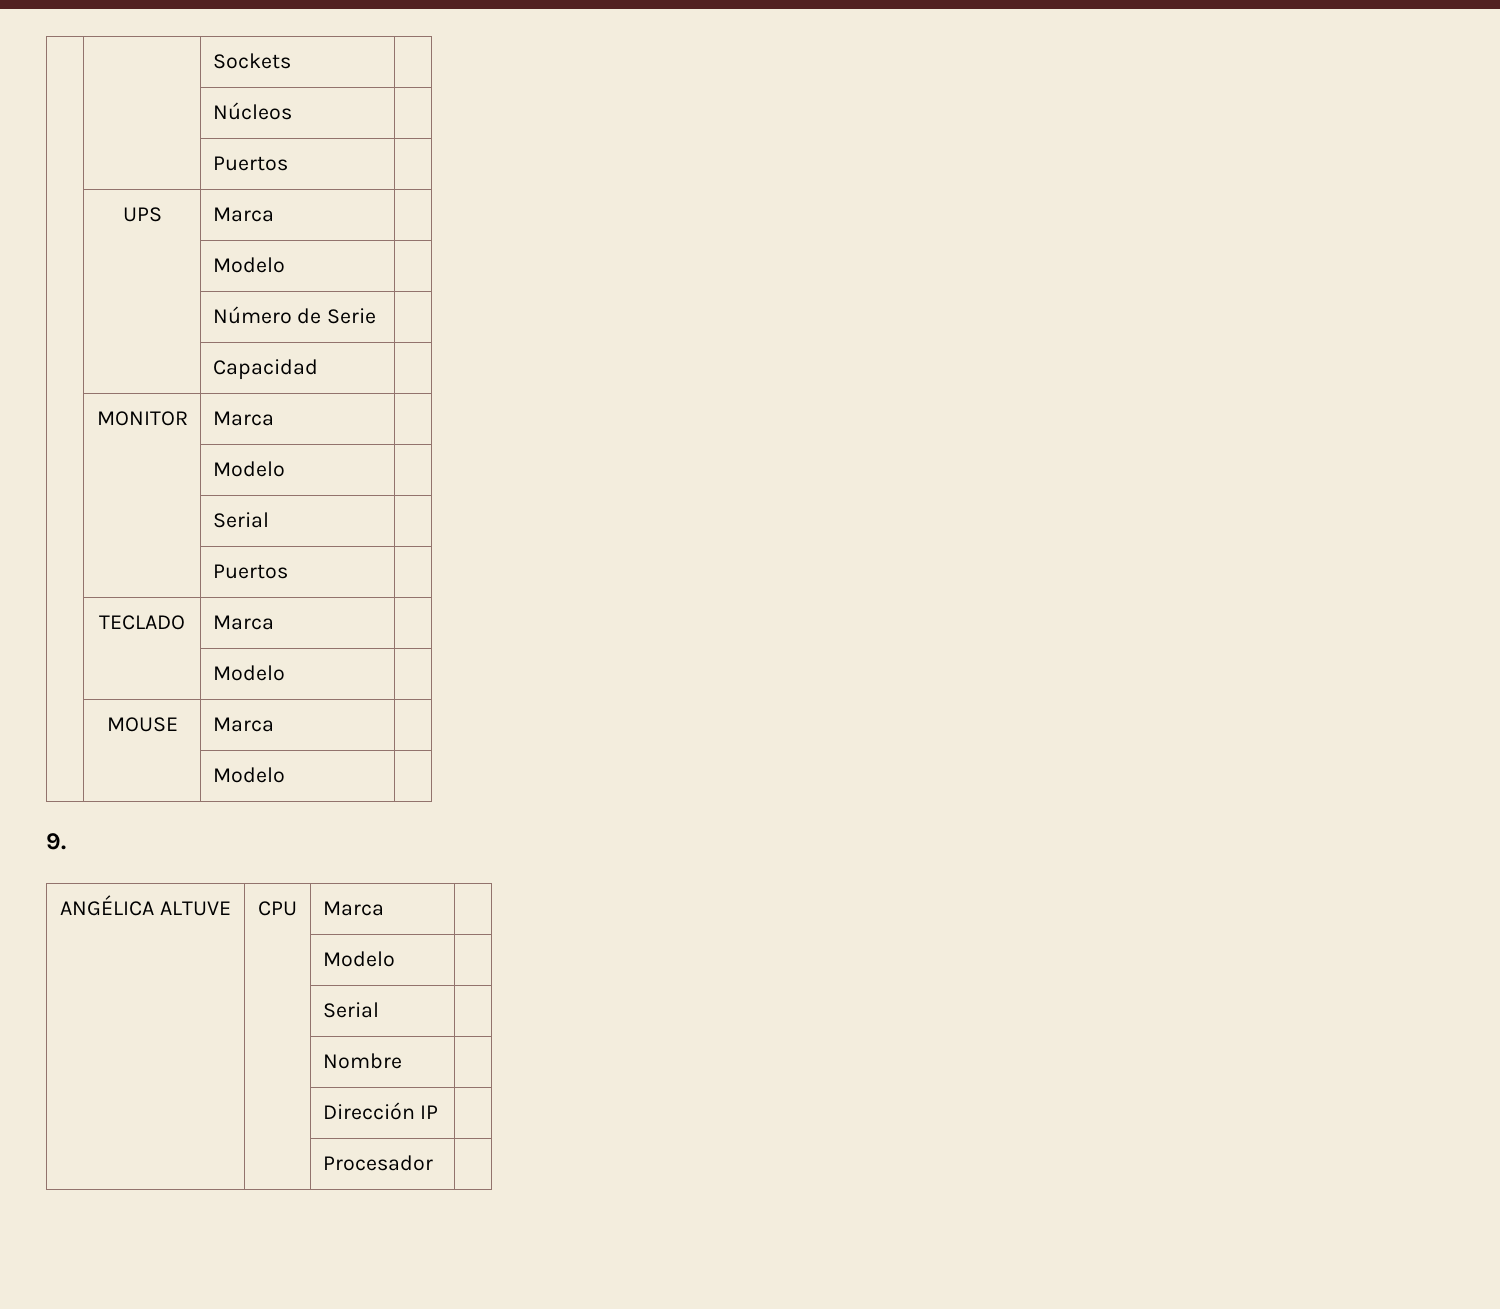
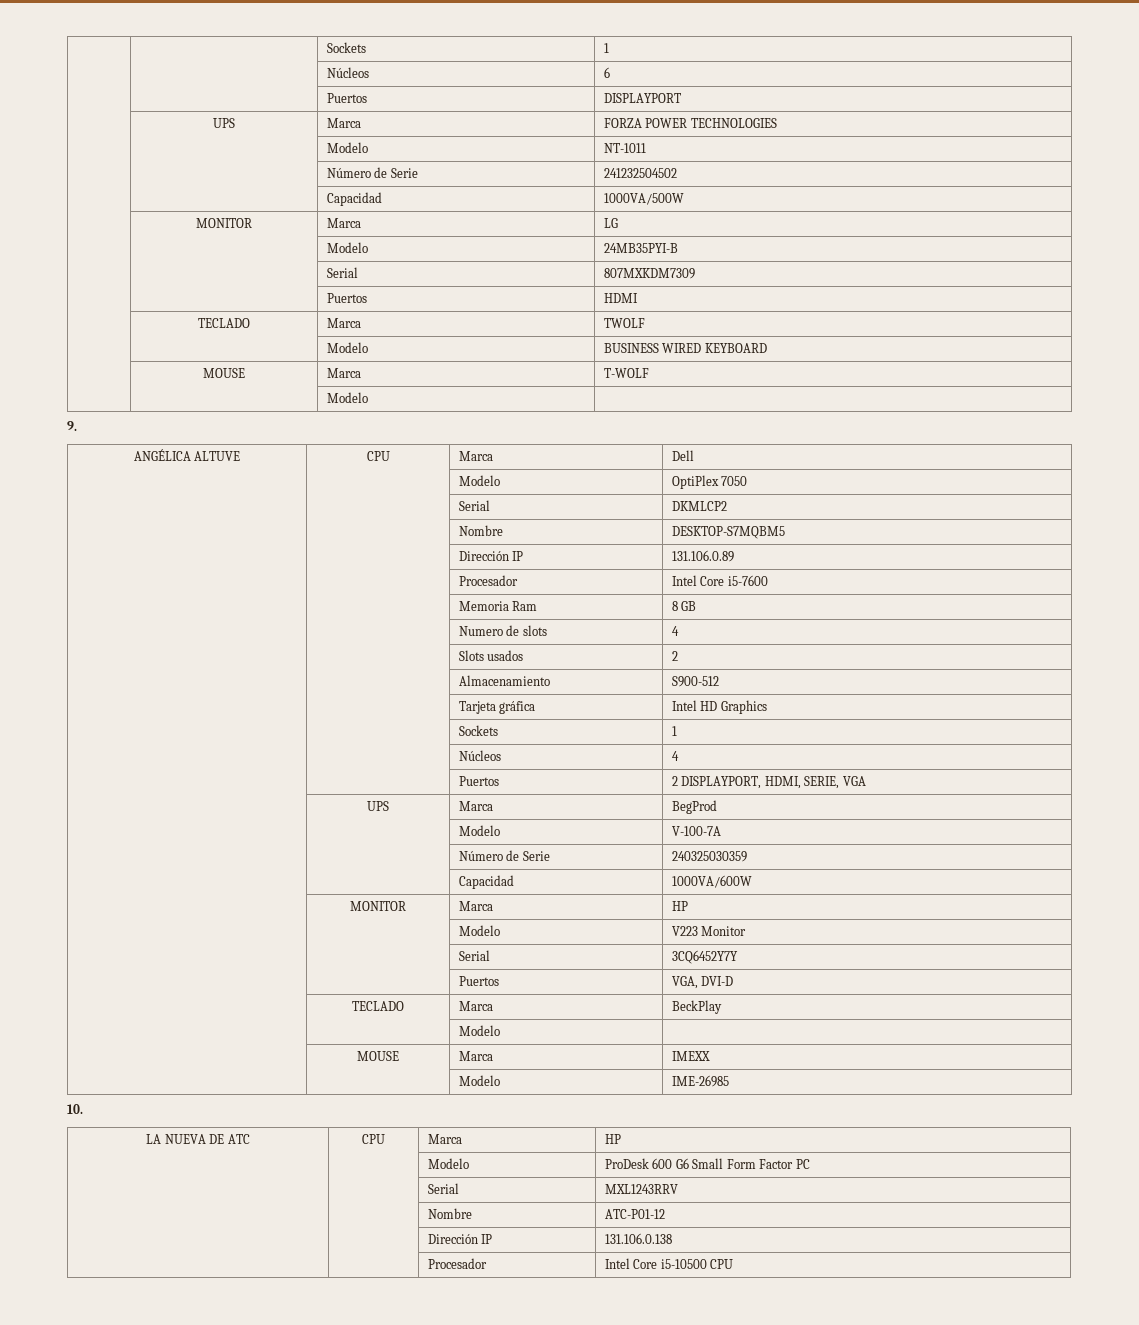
[212,53,291,69] [212,102,292,120] [212,156,288,171] [122,207,162,222] [212,207,274,222] [212,257,285,273] [212,306,377,324] [212,359,318,380] [96,411,188,426] [212,411,274,426] [212,461,285,477] [212,512,269,528] [212,564,288,579] [99,615,185,630] [212,615,274,630] [212,665,285,681] [106,717,178,732] [212,717,274,732] | | Sockets | // | | Núcleos | // | | Puertos | // | UPS | Marca | // | | Modelo | // | | Número de Serie | // | | Capacidad | // | MONITOR | Marca | // | | Modelo | // | | Serial | // | | Puertos | // | TECLADO | Marca | // | | Modelo | // | MOUSE | Marca | -> [326,42,366,53] [603,43,609,53] [326,67,369,78] [603,67,610,78] [326,93,367,103] [603,93,681,103] [212,118,235,128] [326,118,361,128] [603,118,777,128] [326,142,368,153] [603,143,646,153] [326,167,418,178] [603,168,677,178] [326,192,382,206] [603,193,684,205] [196,218,252,228] [326,218,361,228] [603,218,618,228] [326,242,368,253] [603,243,678,253] [326,267,358,278] [603,268,695,279] [326,293,367,303] [603,293,638,303] [198,318,250,328] [326,318,361,328] [603,318,645,328] [326,342,368,353] [603,343,767,353] [203,368,245,378] [326,368,361,378] [603,368,649,378] | | Sockets | 1 // | | Núcleos | 6 // | | Puertos | DISPLAYPORT // | UPS | Marca | FORZA POWER TECHNOLOGIES // | | Modelo | NT-1011 // | | Número de Serie | 241232504502 // | | Capacidad | 1000VA/500W // | MONITOR | Marca | LG // | | Modelo | 24MB35PYI-B // | | Serial | 807MXKDM7309 // | | Puertos | HDMI // | TECLADO | Marca | TWOLF // | | Modelo | BUSINESS WIRED KEYBOARD // | MOUSE | Marca | T-WOLF
[322,951,395,967] [322,1002,379,1018] [322,1053,402,1069] [322,1102,439,1120] [322,1155,433,1171] // | | Modelo | // | | Serial | // | | Nombre | // | | Dirección IP | // | | Procesador | -> [671,450,694,461] [458,475,500,486] [671,475,748,489] [458,500,490,511] [671,501,727,511] [458,525,503,536] [671,526,785,539] [458,551,524,561] [671,550,734,562] [458,575,518,586] [671,575,768,586] [458,601,538,611] [671,601,697,611] [458,625,547,636] [671,626,679,636] [458,650,524,661] [671,651,678,661] [458,675,550,686] [671,676,719,687] [458,701,536,714] [671,700,767,714] [458,725,498,736] [671,726,677,736] [458,750,501,761] [671,751,679,761] [458,776,499,786] [671,776,866,789] [367,801,389,811] [458,801,493,811] [671,800,717,814] [458,825,500,836] [671,826,721,836] [458,850,550,861] [671,851,747,862] [458,875,514,889] [671,875,752,888] [350,901,406,911] [458,901,493,911] [671,901,688,911] [458,925,500,936] [671,926,747,936] [458,950,490,961] [671,950,738,964] [458,976,499,986] [671,976,734,989] [352,1001,404,1011] [458,1001,493,1011] [671,1000,722,1014] [458,1025,500,1036] [357,1051,399,1061] [458,1051,493,1061] [671,1051,710,1061] [458,1075,500,1086] [671,1075,729,1087] [67,1104,83,1114] [146,1134,250,1144] [362,1134,385,1144] [427,1134,462,1144] [604,1134,621,1144] [427,1158,469,1169] [604,1158,810,1169] [427,1183,459,1194] [604,1184,678,1194] [427,1208,472,1219] [604,1209,665,1219] [427,1234,493,1244] [604,1233,672,1244] [427,1258,487,1269] [604,1258,734,1269] Dell // | | Modelo | OptiPlex 7050 // | | Serial | DKMLCP2 // | | Nombre | DESKTOP-S7MQBM5 // | | Dirección IP | 131.106.0.89 // | | Procesador | Intel Core i5-7600 // | | Memoria Ram | 8 GB // | | Numero de slots | 4 // | | Slots usados | 2 // | | Almacenamiento | S900-512 // | | Tarjeta gráfica | Intel HD Graphics // | | Sockets | 1 // | | Núcleos | 4 // | | Puertos | 2 DISPLAYPORT, HDMI, SERIE, VGA // | UPS | Marca | BegProd // | | Modelo | V-100-7A // | | Número de Serie | 240325030359 // | | Capacidad | 1000VA/600W // | MONITOR | Marca | HP // | | Modelo | V223 Monitor // | | Serial | 3CQ6452Y7Y // | | Puertos | VGA, DVI-D // | TECLADO | Marca | BeckPlay // | | Modelo | // | MOUSE | Marca | IMEXX // | | Modelo | IME-26985 // 10. // LA NUEVA DE ATC | CPU | Marca | HP // | | Modelo | ProDesk 600 G6 Small Form Factor PC // | | Serial | MXL1243RRV // | | Nombre | ATC-P01-12 // | | Dirección IP | 131.106.0.138 // | | Procesador | Intel Core i5-10500 CPU

